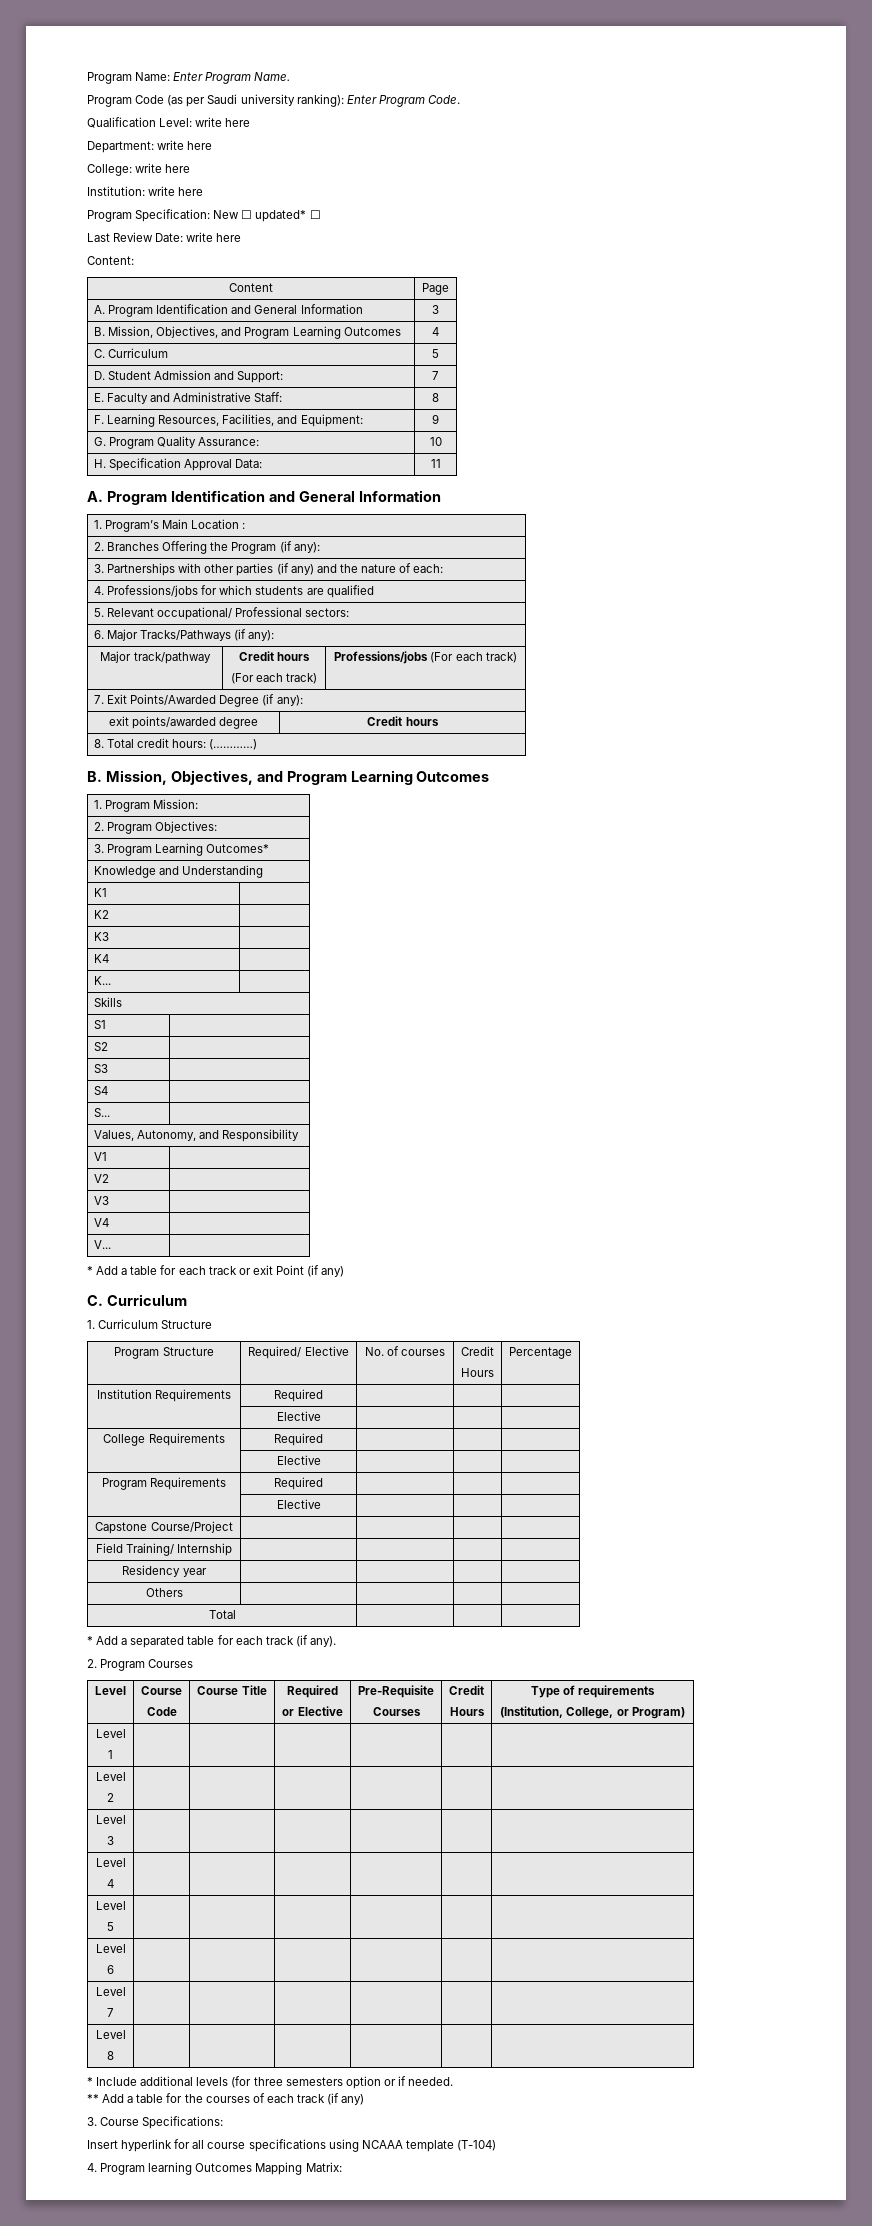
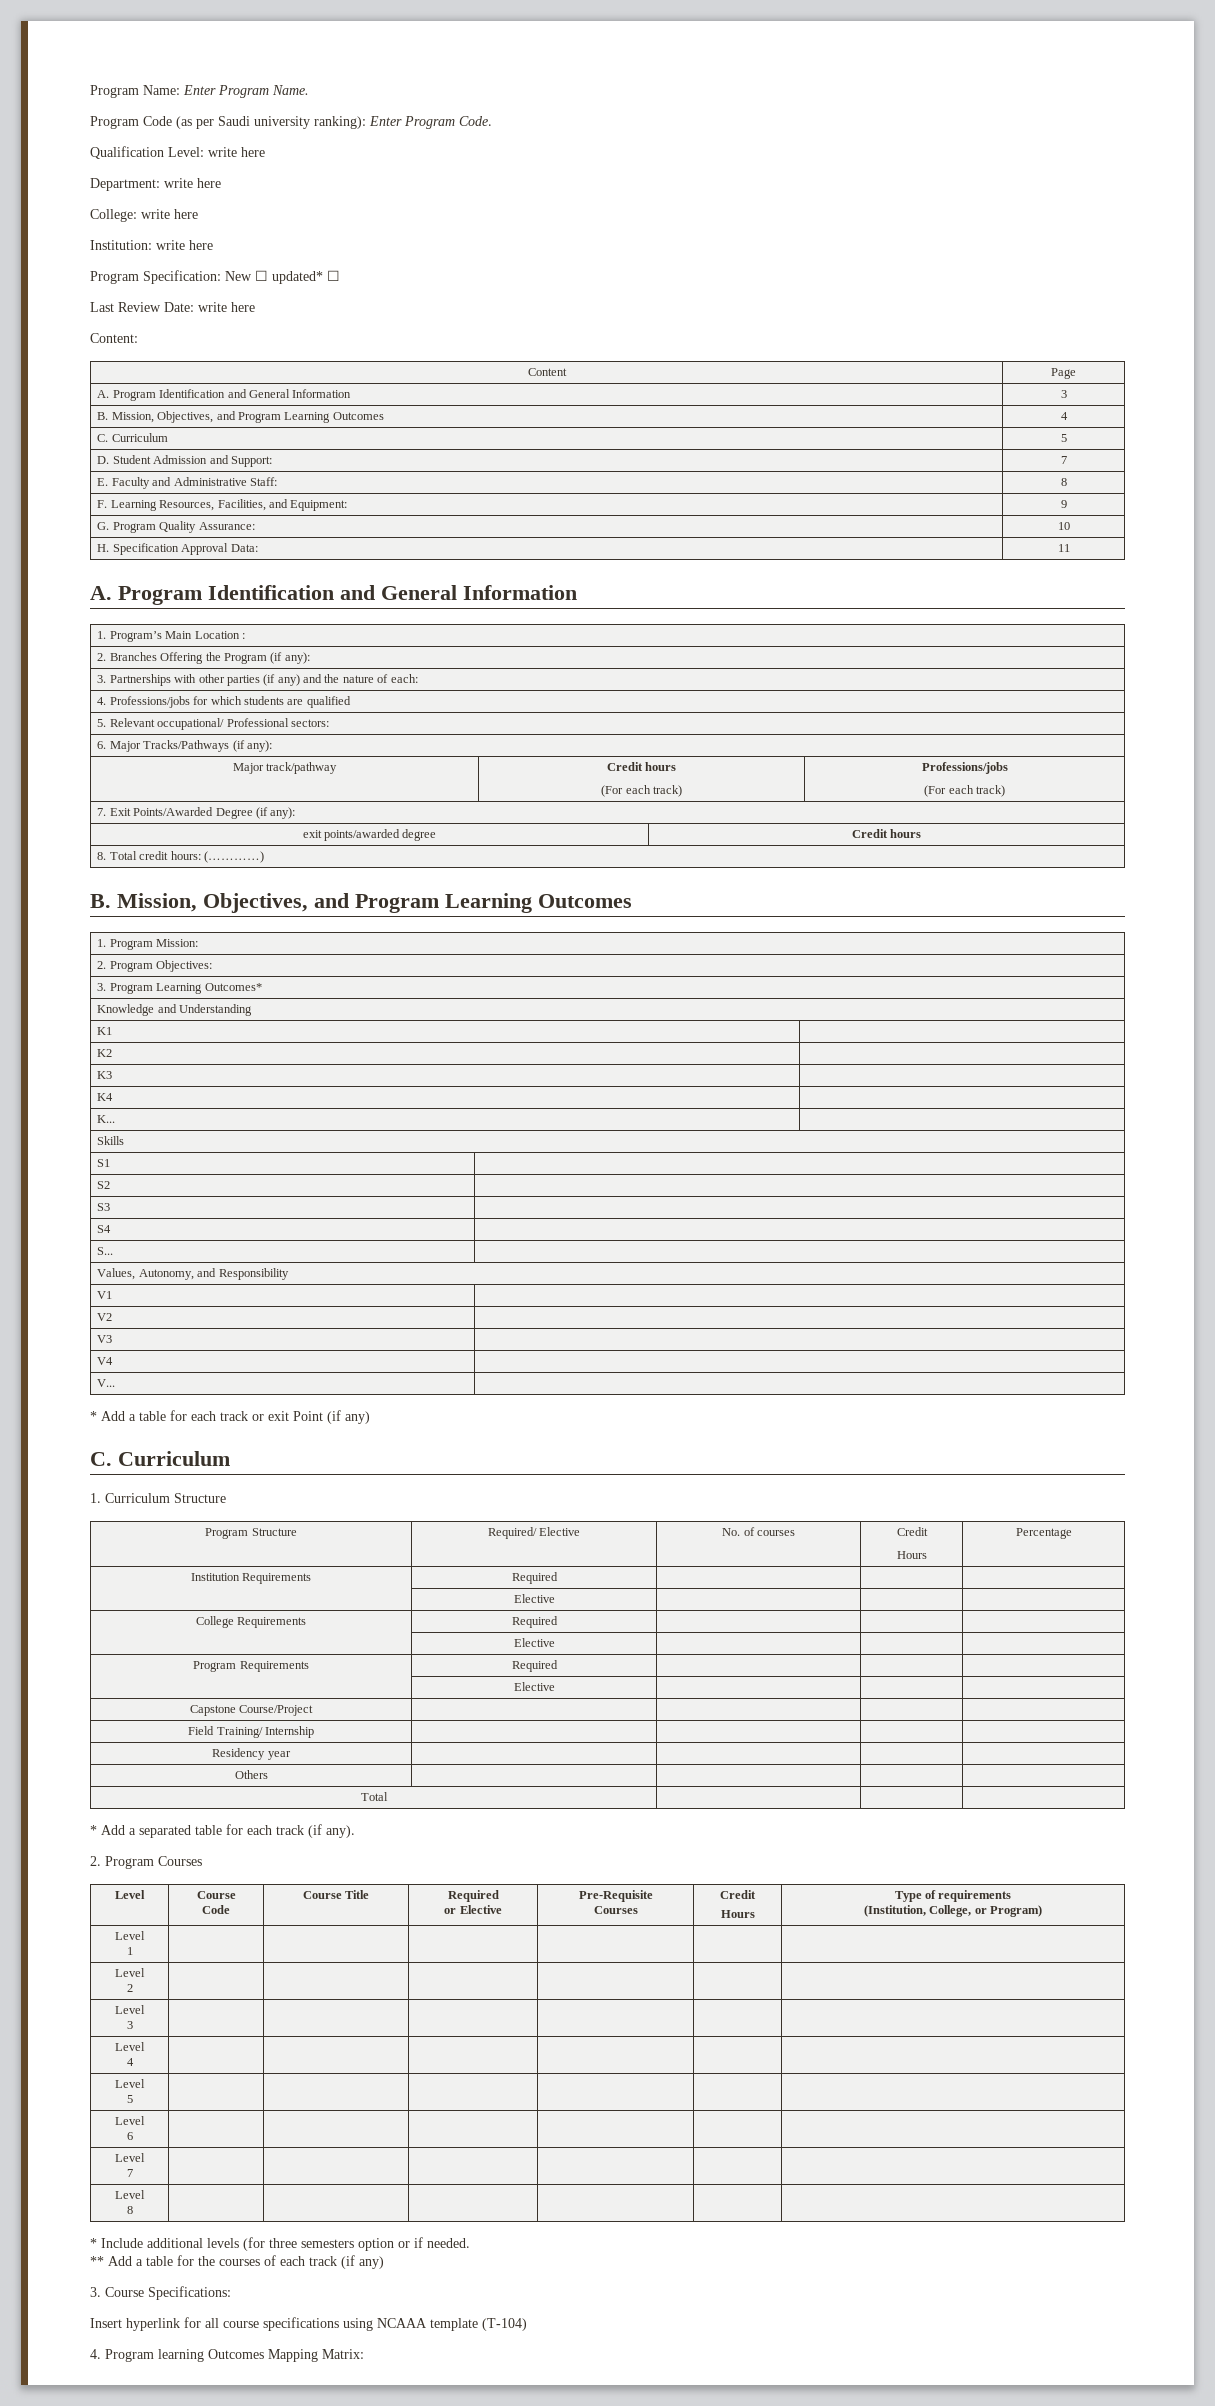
(429, 657) none -> (1008, 768) //

